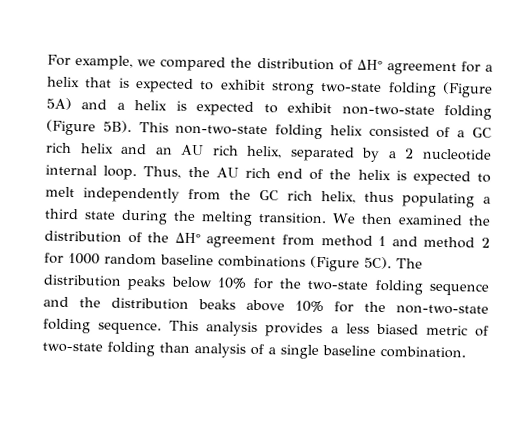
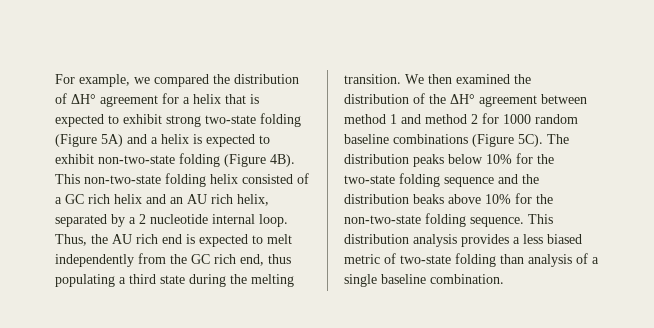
[102,120,132,133] 5B). -> [270,154,295,167] 4B).
[309,168,391,181] of the helix -> (182, 239) none
[321,191,356,204] helix, -> [240,254,264,266] end,
[282,234,315,246] from -> [541,94,587,104] between
(200, 326) none -> [344,234,409,244] distribution

